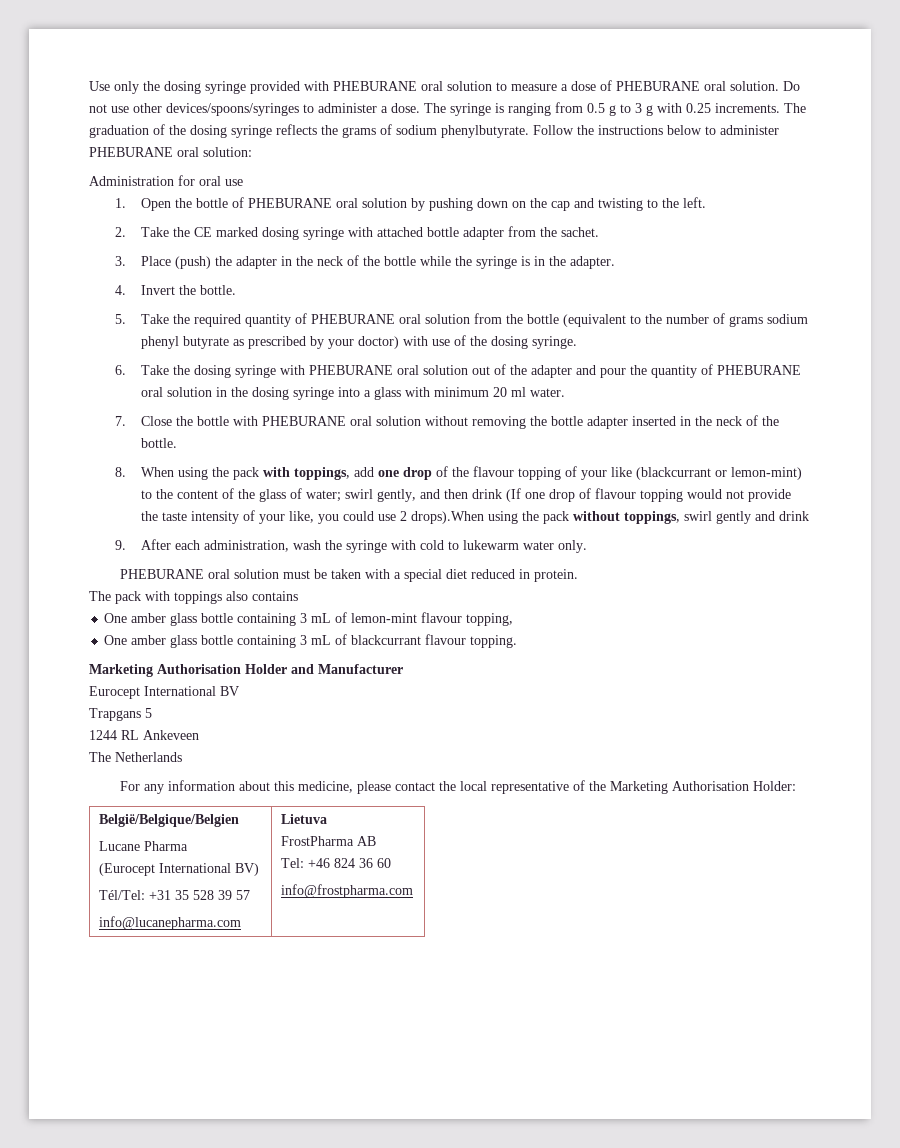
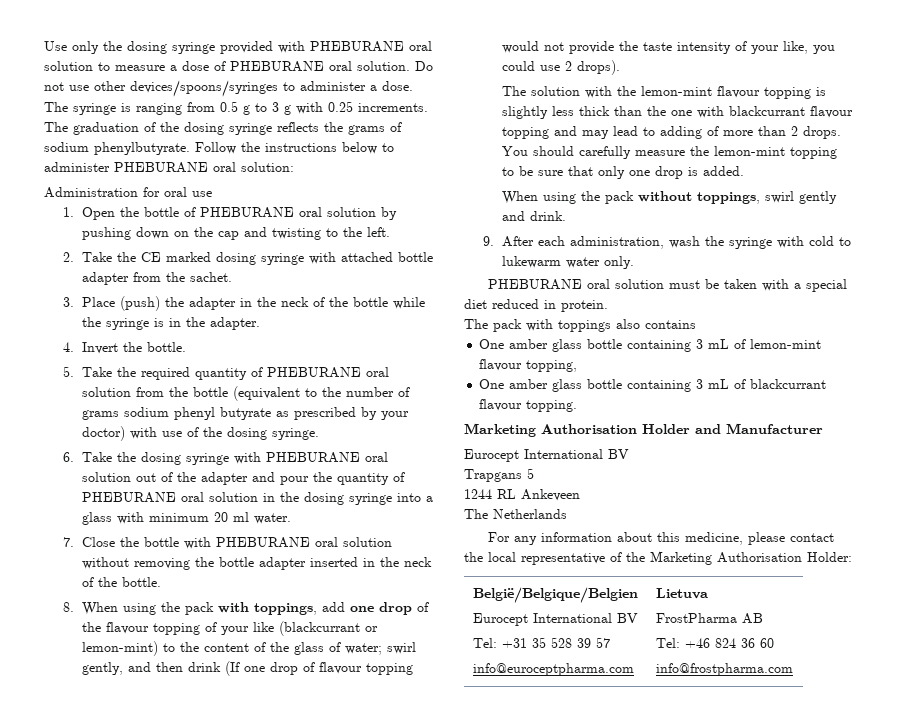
[410,511,484,524] drops).When -> [577,60,621,75] [502,86,827,99] [502,106,854,119] [502,126,842,139] [502,146,838,159] [502,166,745,179] [502,191,539,204] drops). // The solution with the lemon-mint flavour topping is slightly less thick than the one with blackcurrant flavour topping and may lead to adding of more than 2 drops. You should carefully measure the lemon-mint topping to be sure that only one drop is added. // When
[778,511,809,521] drink -> [530,211,567,221] drink.
[98,841,188,851] [98,863,259,876] [98,890,145,900] Lucane Pharma // (Eurocept International BV) // Tél/Tel: -> [472,613,638,626] [472,638,497,648] Eurocept International BV // Tel:
[98,916,241,930] info@lucanepharma.com -> [472,663,634,676] info@euroceptpharma.com

